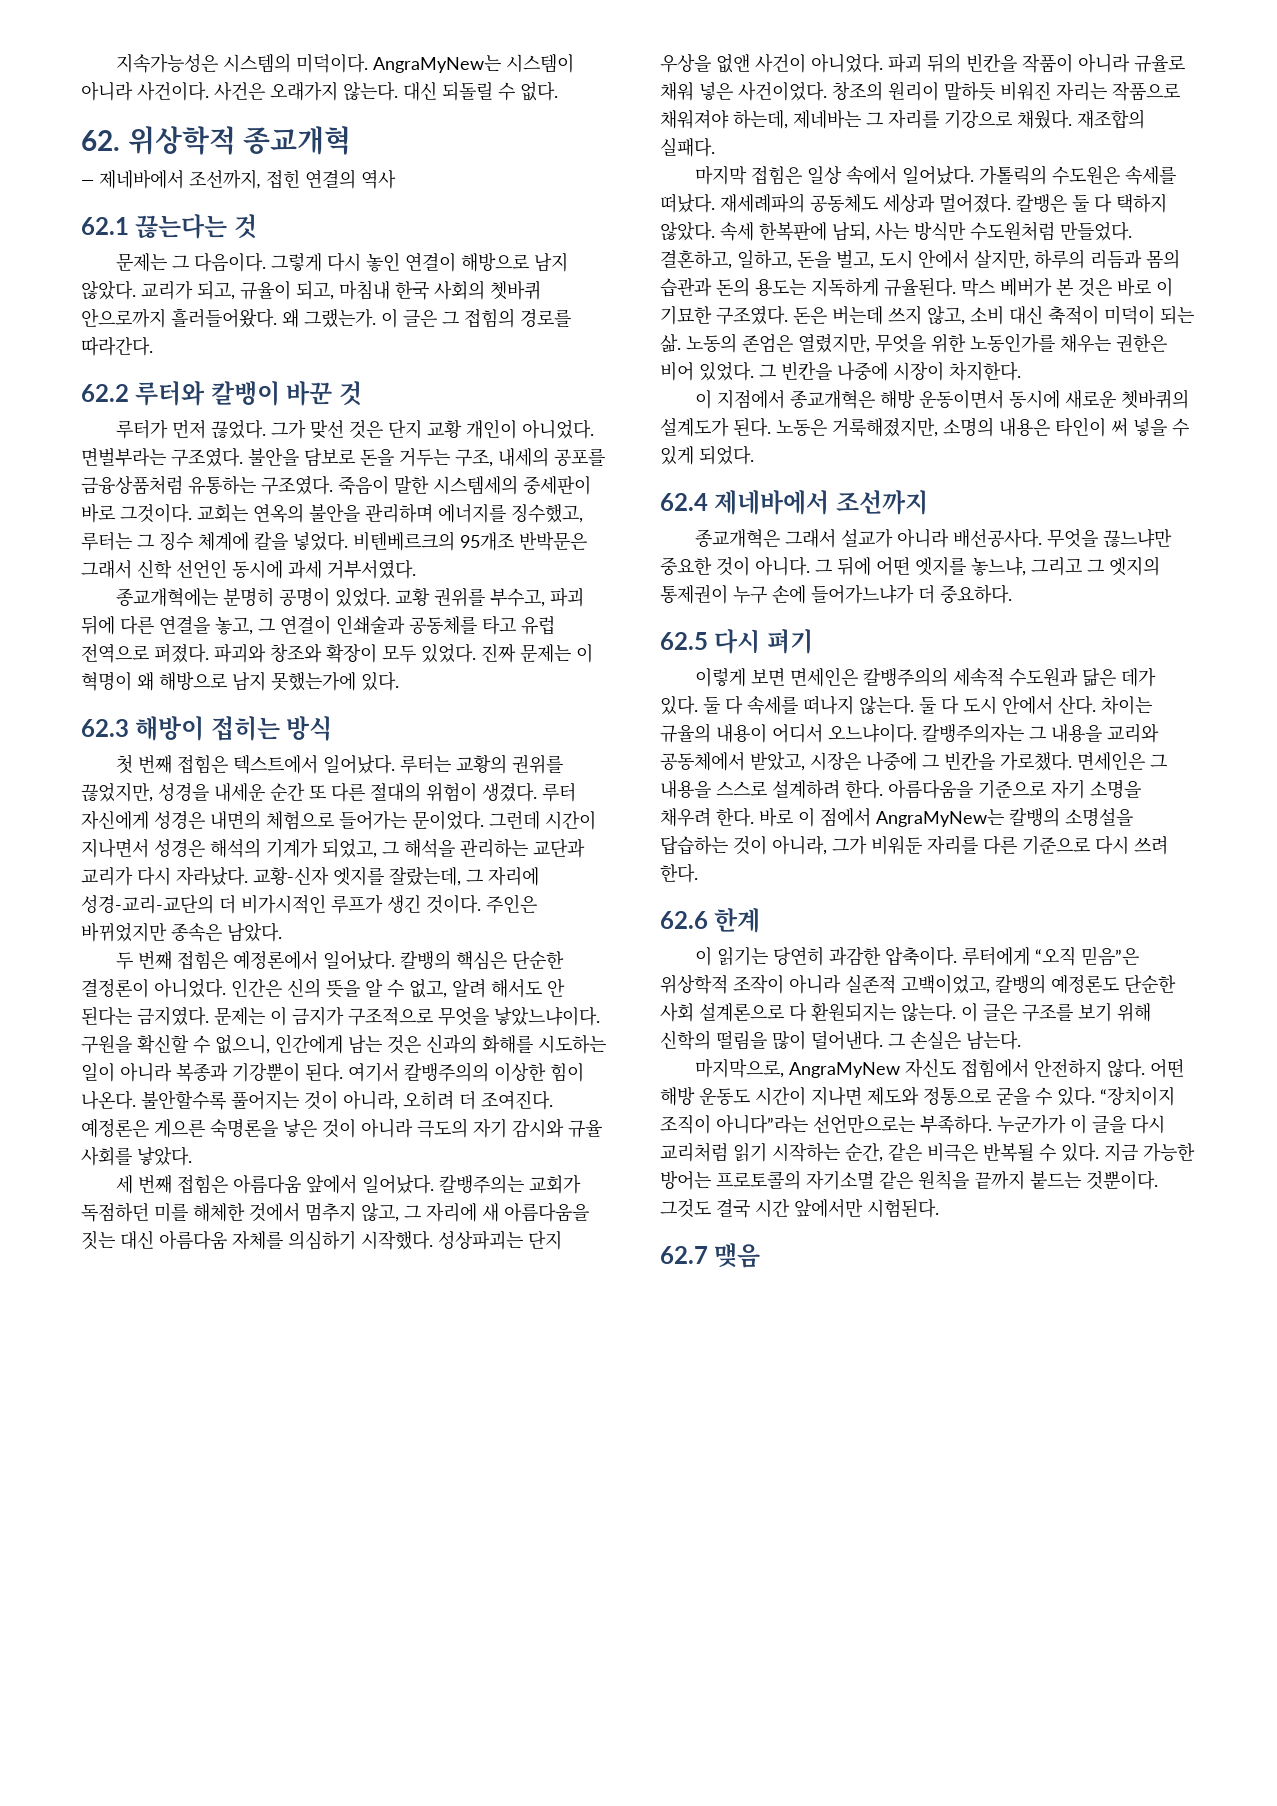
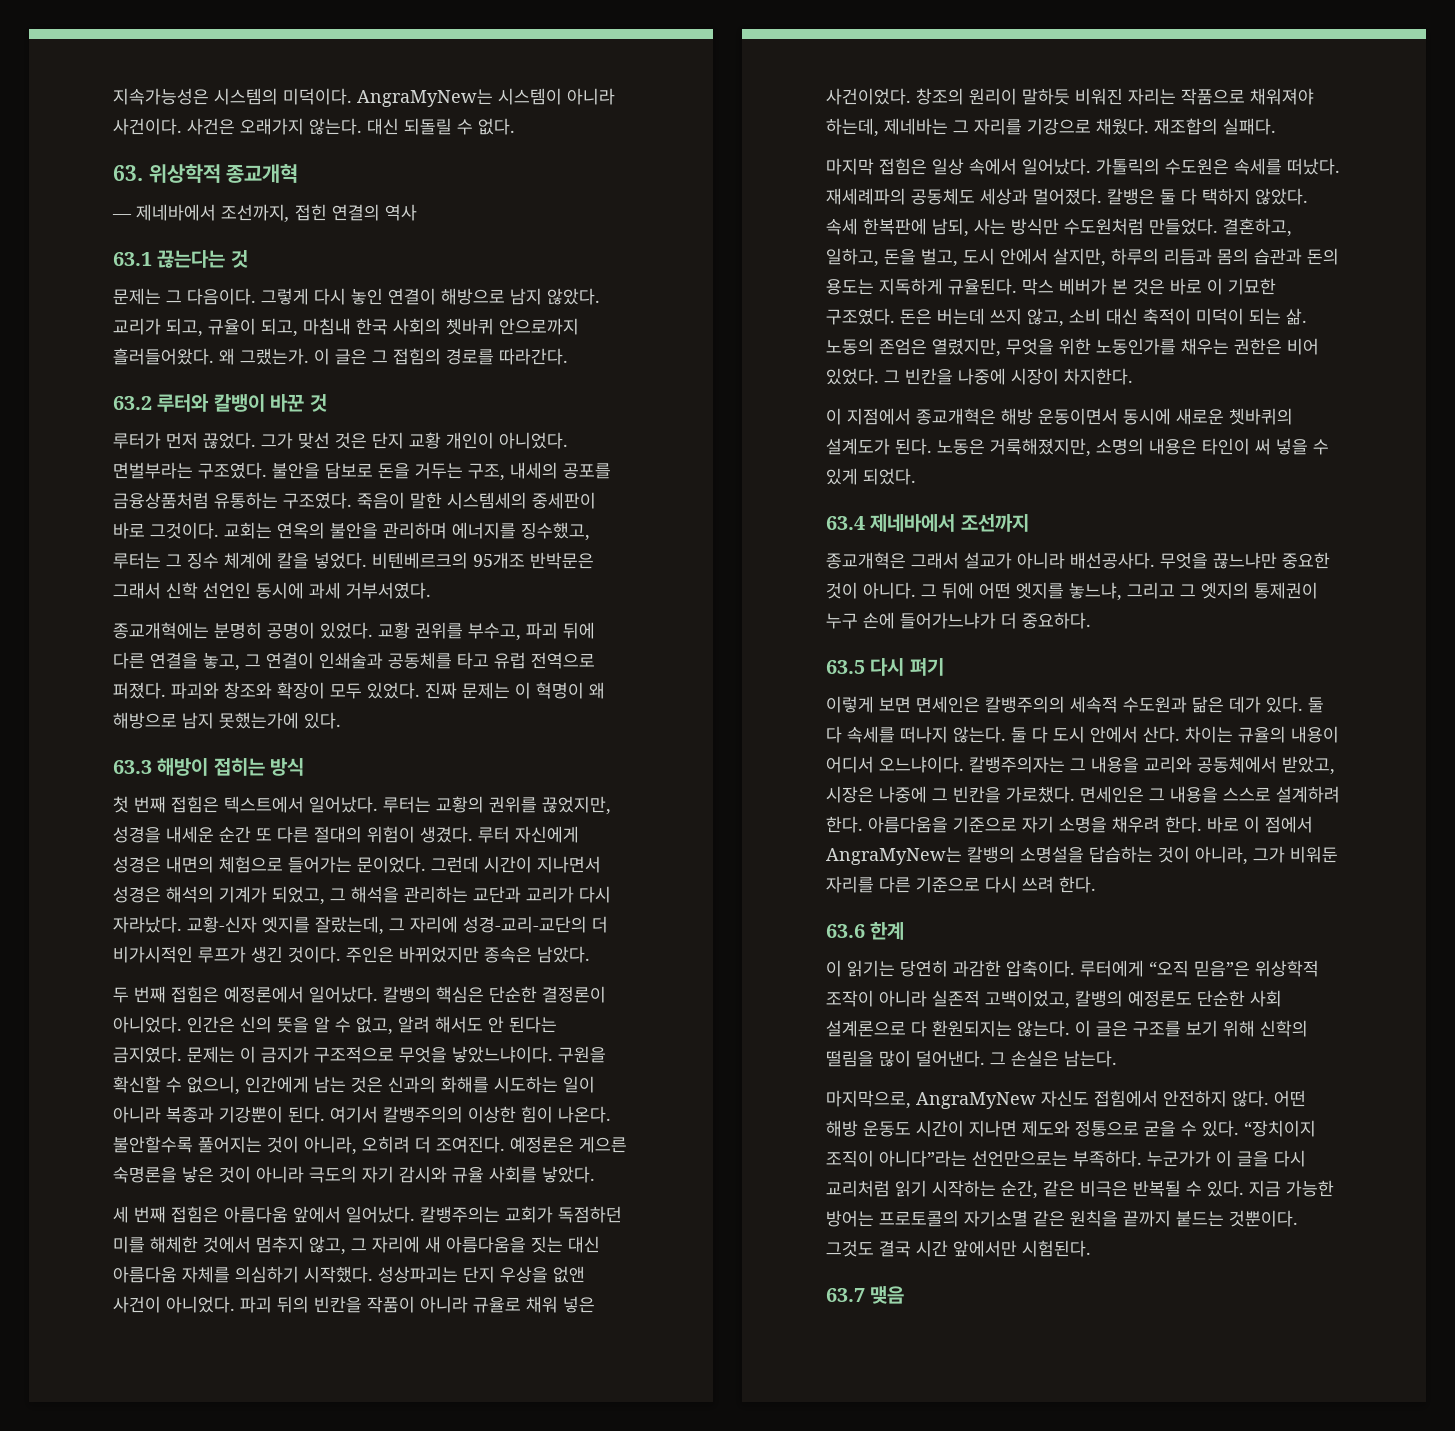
[81,130,120,151] 62. -> [113,165,143,181] 63.
[81,217,129,235] 62.1 -> [113,252,152,266] 63.1
[81,384,129,402] 62.2 -> [113,396,152,410] 63.2
[81,719,129,737] 62.3 -> [113,760,152,774] 63.3
[660,493,708,511] 62.4 -> [826,516,865,530] 63.4
[660,632,708,650] 62.5 -> [826,660,865,674] 63.5
[660,911,708,929] 62.6 -> [826,924,865,938] 63.6
[660,1246,708,1264] 62.7 -> [826,1288,865,1302] 63.7

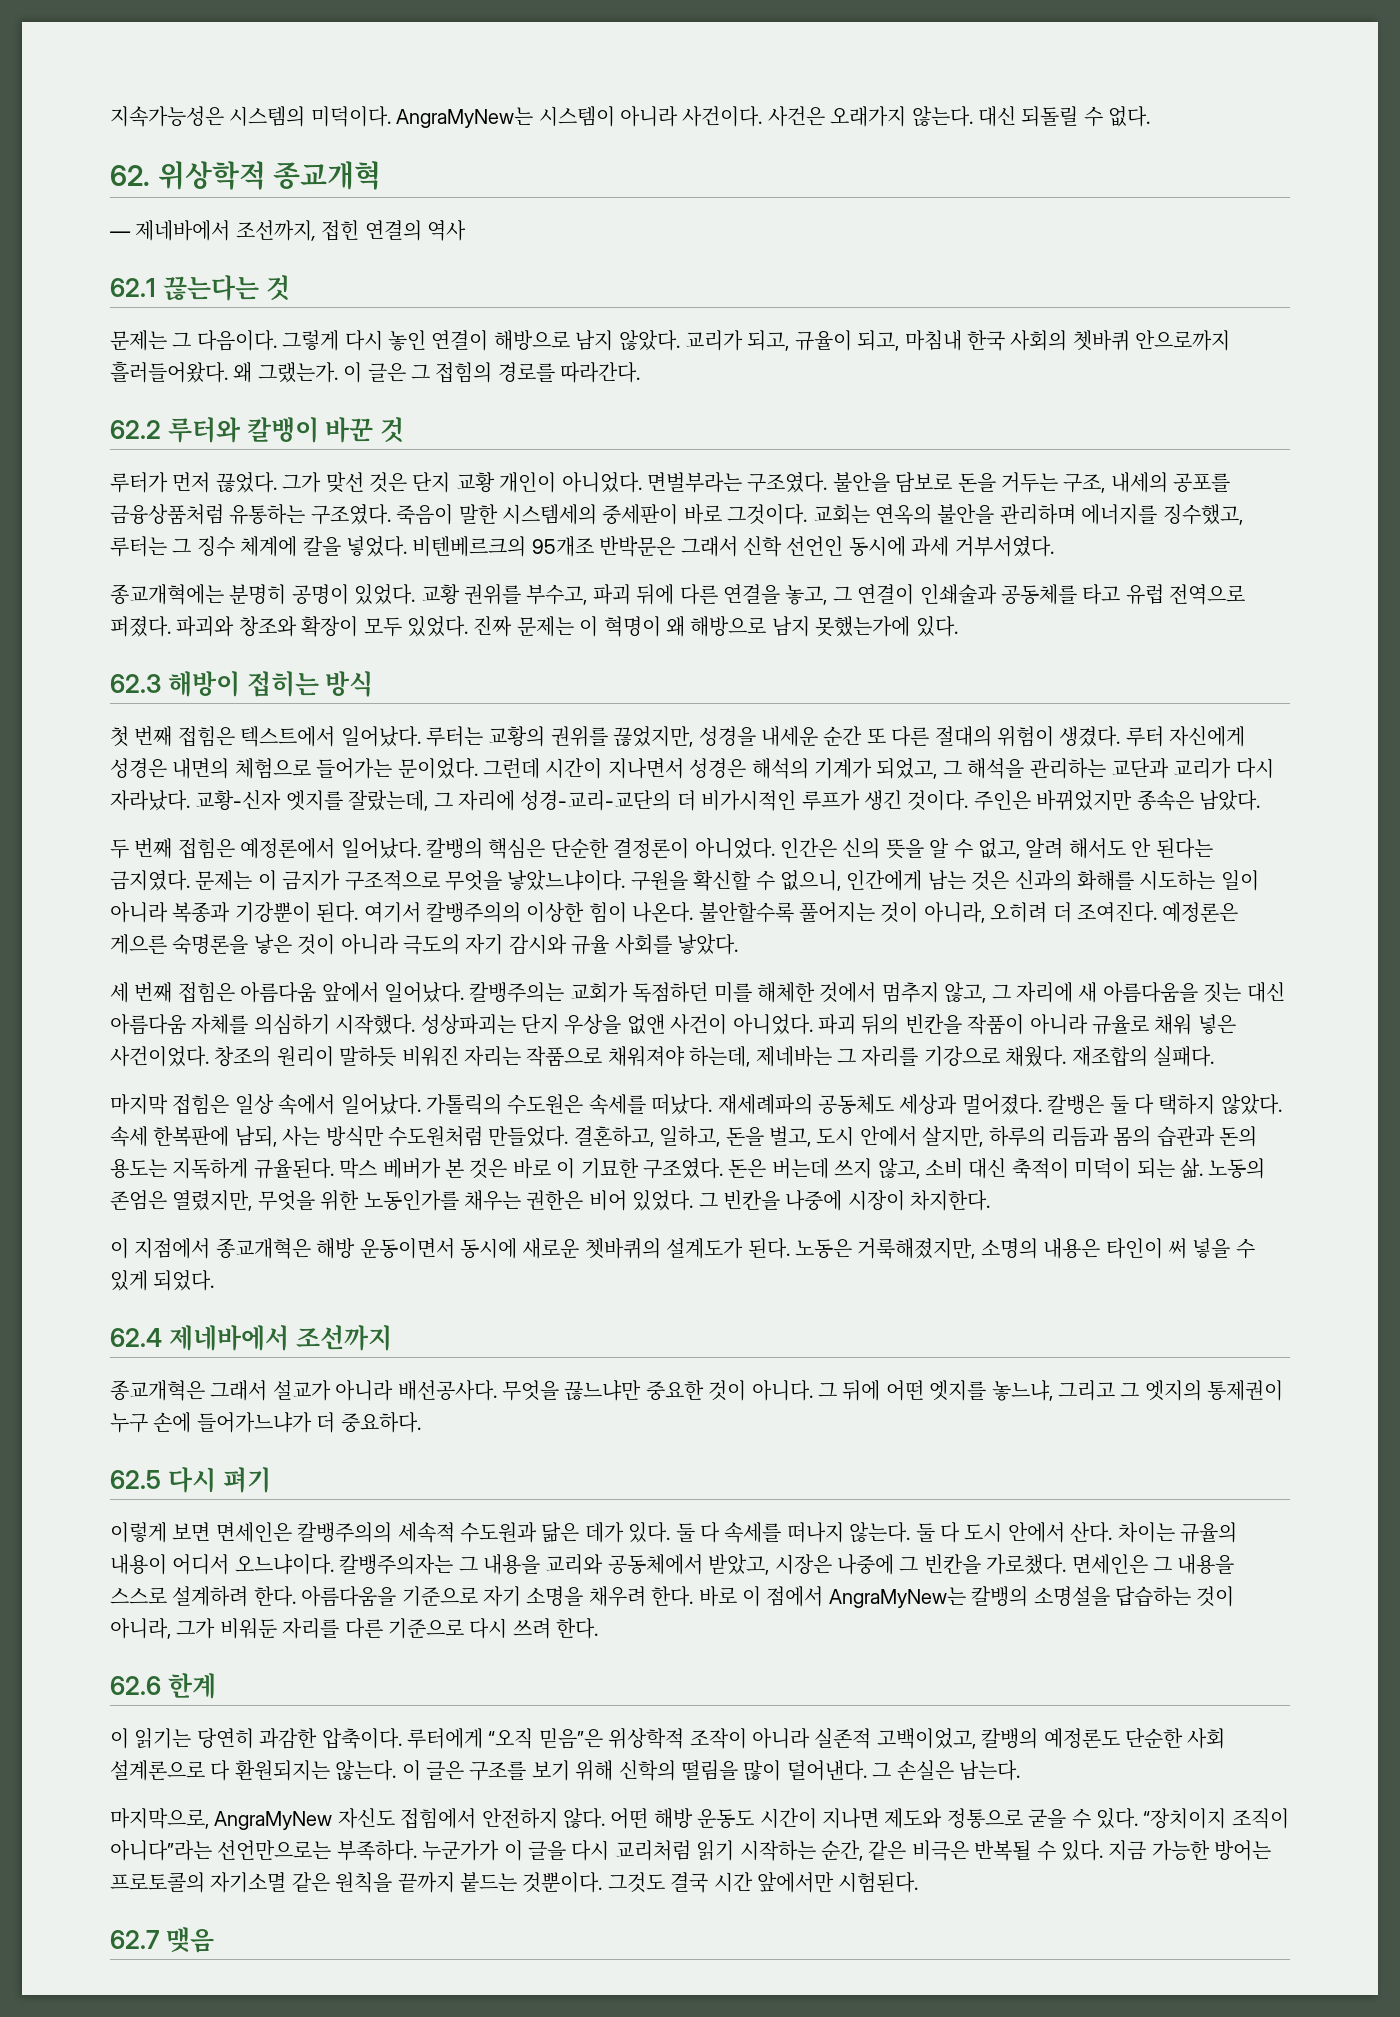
[113,165,143,181] 63. -> [110,165,150,186] 62.
[113,252,152,266] 63.1 -> [110,278,156,297] 62.1
[113,396,152,410] 63.2 -> [110,420,161,439] 62.2
[113,760,152,774] 63.3 -> [110,674,161,693] 62.3
[826,516,865,530] 63.4 -> [110,1328,162,1347] 62.4
[826,660,865,674] 63.5 -> [110,1470,161,1489] 62.5
[826,924,865,938] 63.6 -> [110,1676,161,1695] 62.6
[826,1288,865,1302] 63.7 -> [110,1930,159,1949] 62.7

